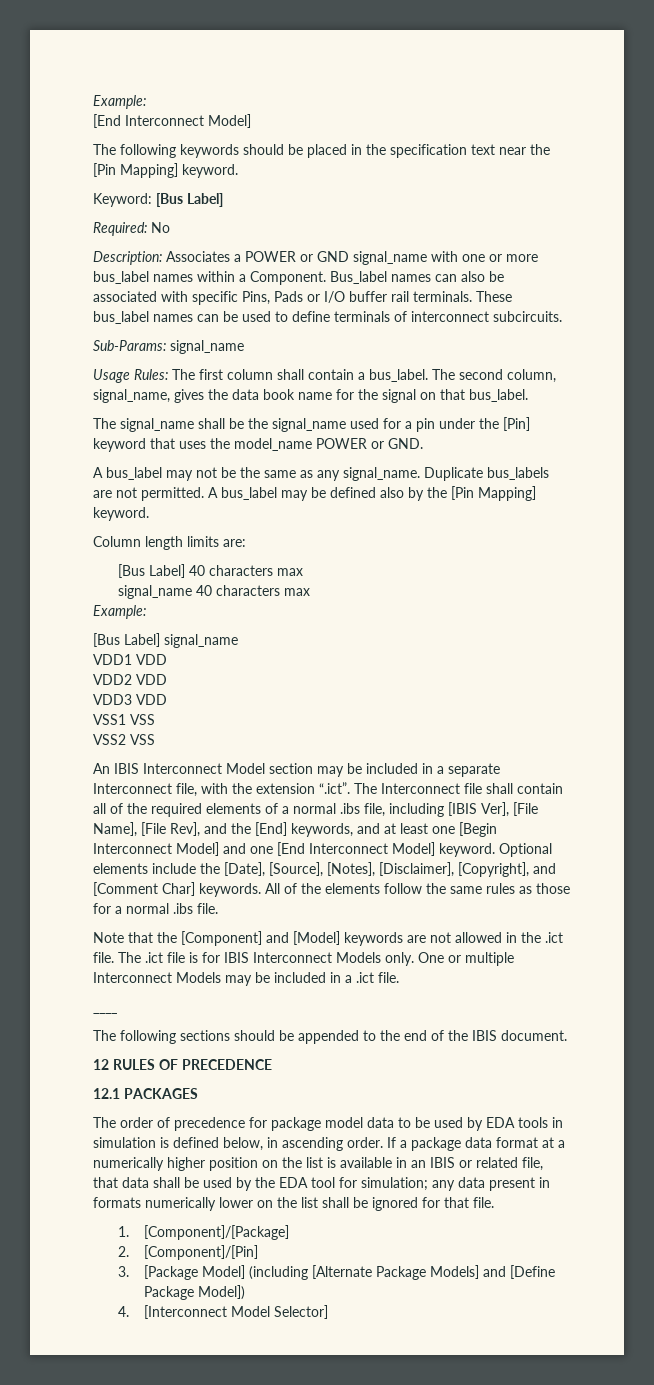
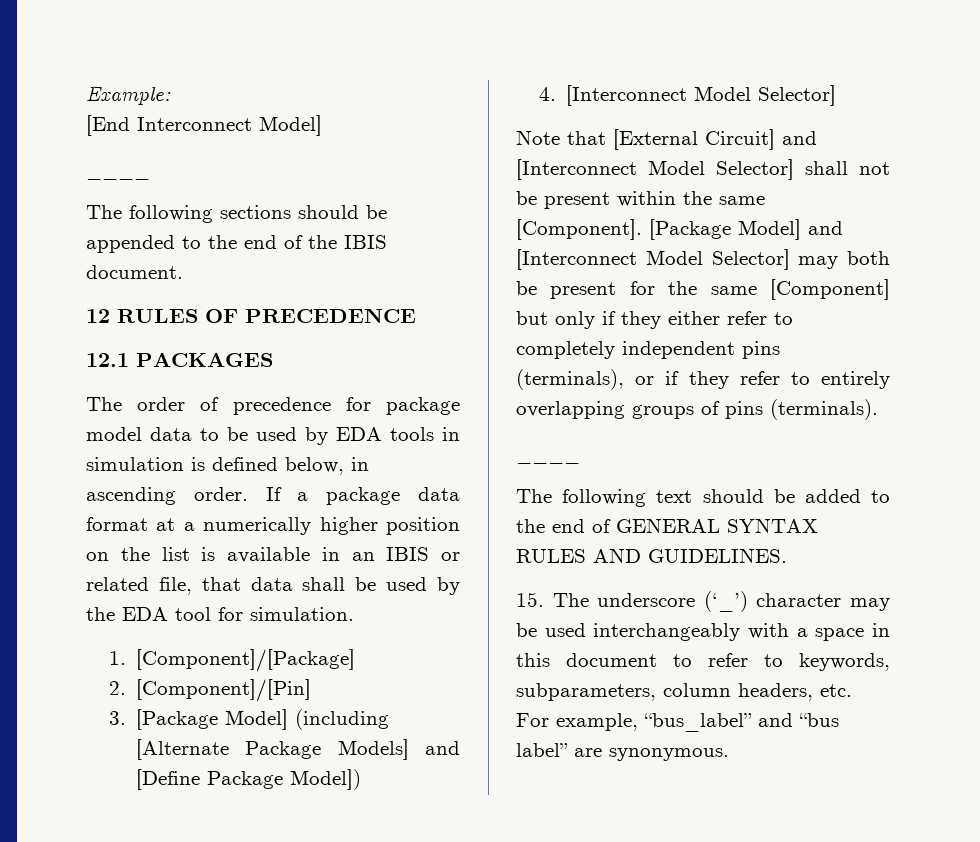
[93,144,550,158] [93,163,238,178] [93,193,223,207] [93,222,170,236] [93,251,538,265] [93,271,504,285] [93,291,512,305] [93,311,562,324] [93,340,244,354] [93,369,556,383] [93,389,528,403] [93,417,530,432] [93,438,423,452] [93,467,549,481] [93,486,536,501] [93,507,149,521] [93,536,246,550] [118,564,304,578] [118,585,311,599] [93,605,146,619] [93,633,238,648] [93,654,167,665] [93,674,167,685] [93,694,167,705] [93,714,155,725] [93,734,155,745] [93,763,500,777] [93,782,563,797] [93,802,538,817] [93,822,497,837] [93,842,552,857] [93,862,556,877] [93,882,570,897] [93,903,218,914] [93,931,563,946] [93,952,514,966] [93,972,399,986] // The following keywords should be placed in the specification text near the [Pin Mapping] keyword. // Keyword: [Bus Label] // Required: No // Description: Associates a POWER or GND signal_name with one or more bus_label names within a Component. Bus_label names can also be associated with specific Pins, Pads or I/O buffer rail terminals. These bus_label names can be used to define terminals of interconnect subcircuits. // Sub-Params: signal_name // Usage Rules: The first column shall contain a bus_label. The second column, signal_name, gives the data book name for the signal on that bus_label. // The signal_name shall be the signal_name used for a pin under the [Pin] keyword that uses the model_name POWER or GND. // A bus_label may not be the same as any signal_name. Duplicate bus_labels are not permitted. A bus_label may be defined also by the [Pin Mapping] keyword. // Column length limits are: // [Bus Label] 40 characters max // signal_name 40 characters max // Example: // [Bus Label] signal_name // VDD1 VDD // VDD2 VDD // VDD3 VDD // VSS1 VSS // VSS2 VSS // An IBIS Interconnect Model section may be included in a separate Interconnect file, with the extension “.ict”. The Interconnect file shall contain all of the required elements of a normal .ibs file, including [IBIS Ver], [File Name], [File Rev], and the [End] keywords, and at least one [Begin Interconnect Model] and one [End Interconnect Model] keyword. Optional elements include the [Date], [Source], [Notes], [Disclaimer], [Copyright], and [Comment Char] keywords. All of the elements follow the same rules as those for a normal .ibs file. // Note that the [Component] and [Model] keywords are not allowed in the .ict file. The .ict file is for IBIS Interconnect Models only. One or multiple Interconnect Models may be included in a .ict file. -> (322, 125) none
[361,1177,550,1191] [93,1197,494,1211] simulation; any data present in formats numerically lower on the list shall be ignored for that file. -> [250,607,354,621] simulation.
(328, 1312) none -> [516,129,817,150] [516,159,890,180] [516,191,765,209] [516,219,843,240] [516,249,890,270] [516,279,890,300] [516,311,793,329] [516,341,780,359] [516,369,890,390] [516,399,878,420] [516,459,580,464] [516,489,890,507] [516,518,818,533] [516,548,787,563] [516,591,890,612] [516,623,890,641] [516,653,890,671] [516,683,852,701] [516,713,839,732] [516,743,729,761] // Note that [External Circuit] and [Interconnect Model Selector] shall not be present within the same [Component]. [Package Model] and [Interconnect Model Selector] may both be present for the same [Component] but only if they either refer to completely independent pins (terminals), or if they refer to entirely overlapping groups of pins (terminals). // ____ // The following text should be added to the end of GENERAL SYNTAX RULES AND GUIDELINES. // 15. The underscore (‘_’) character may be used interchangeably with a space in this document to refer to keywords, subparameters, column headers, etc. For example, “bus_label” and “bus label” are synonymous.

